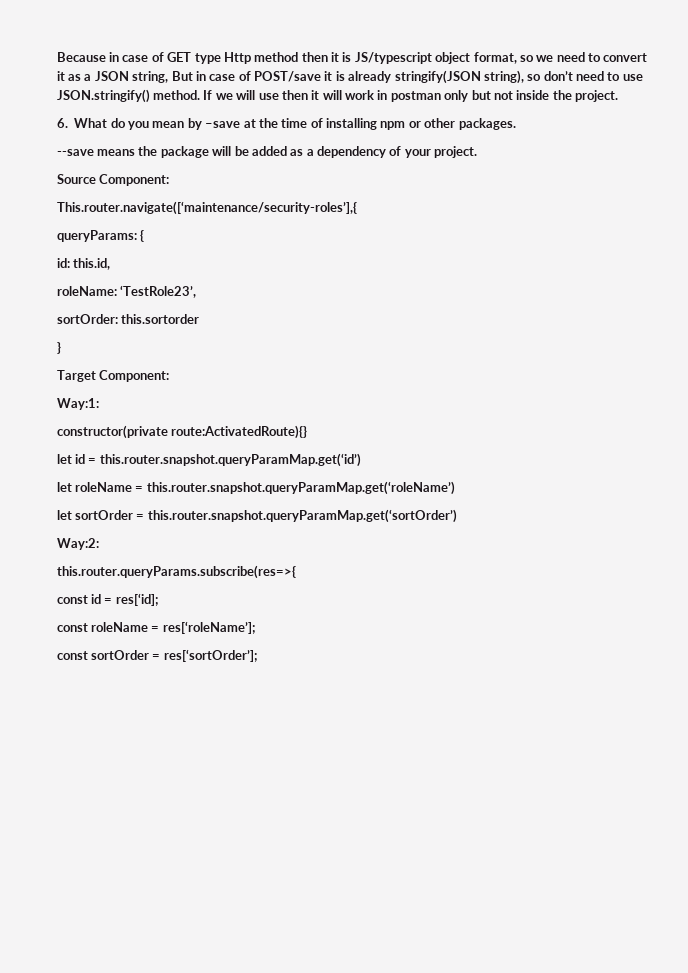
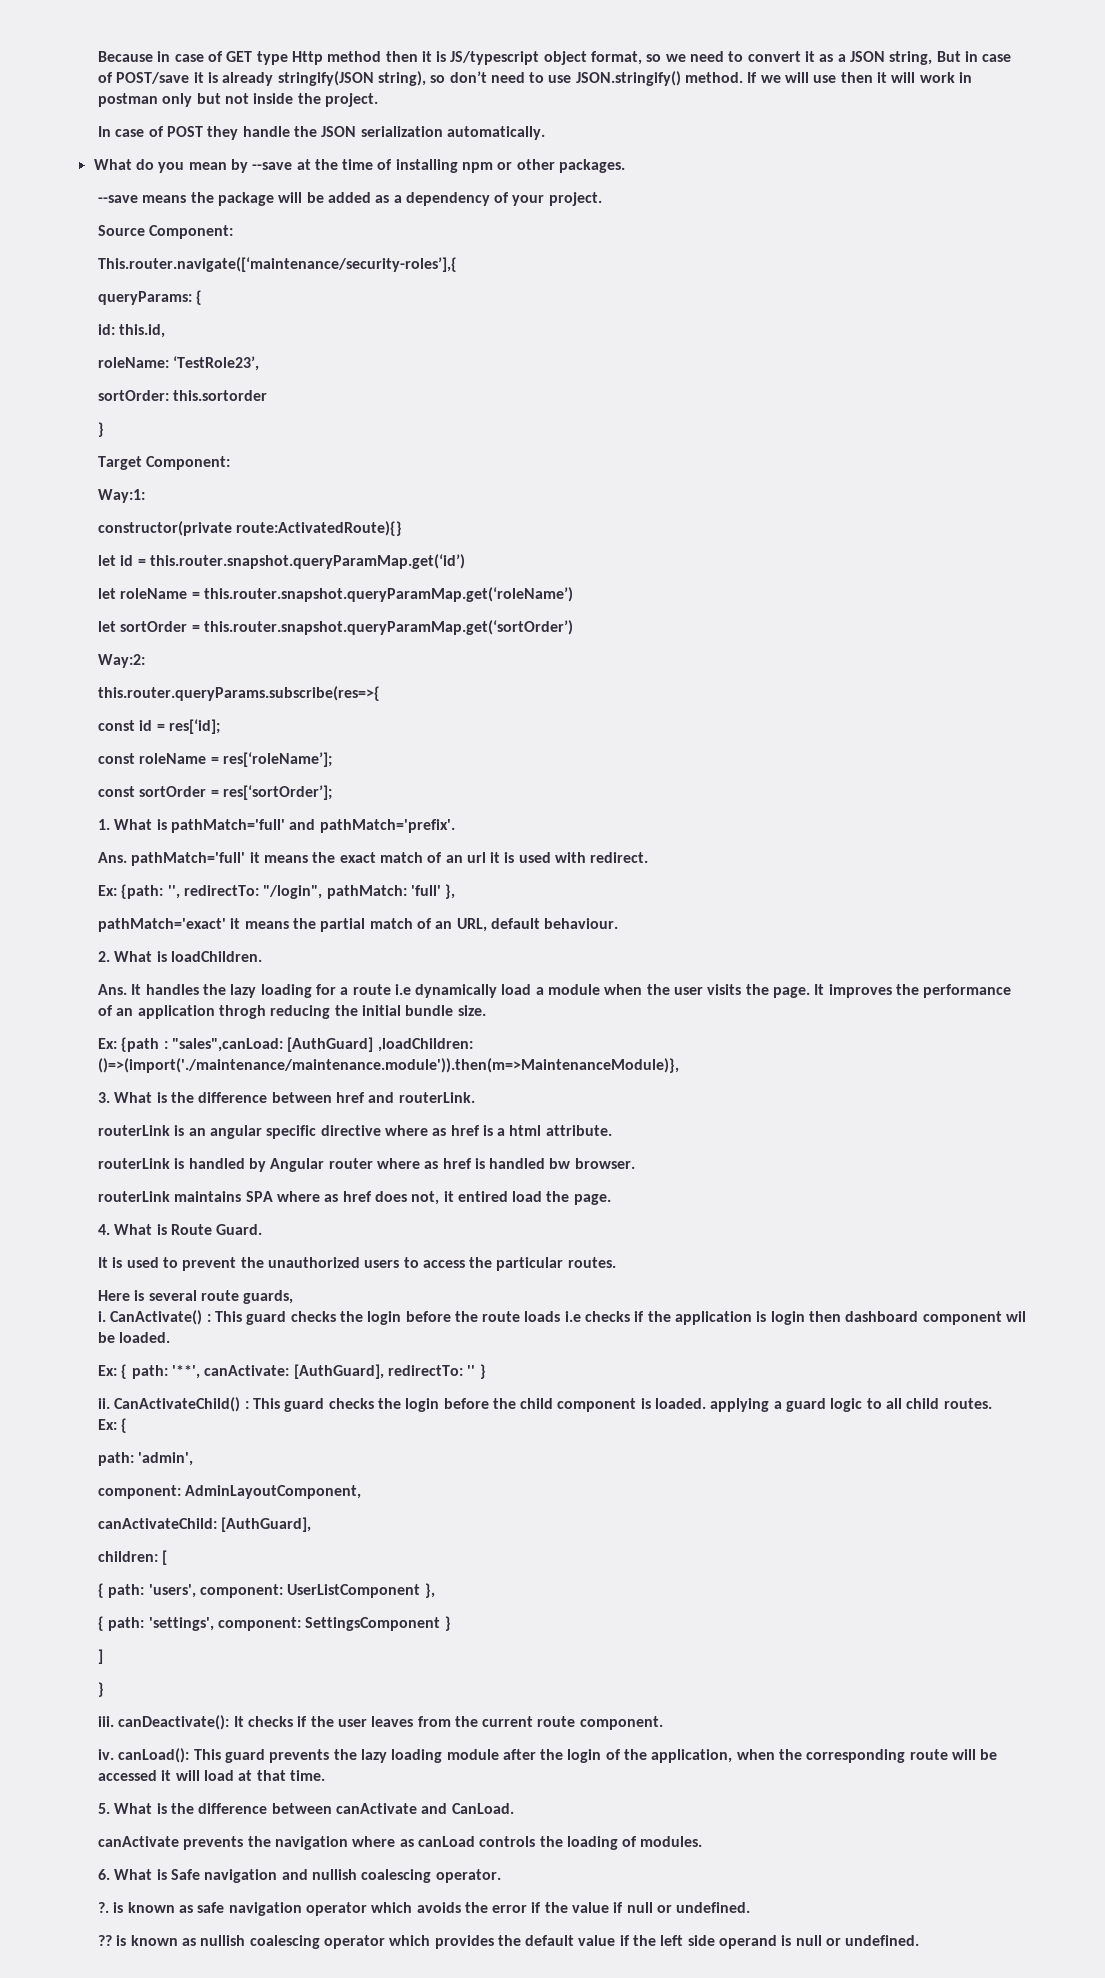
[56,118,68,128] 6. -> [97,126,545,140] In case of POST they handle the JSON serialization automatically. //
[205,121,241,128] –save -> [252,162,293,170] --save
(258, 655) none -> [97,819,455,833] [97,852,649,866] [97,884,456,899] [97,918,619,932] [97,951,262,962] [97,984,1012,998] [97,1005,486,1019] [97,1037,473,1052] [97,1058,679,1073] [97,1092,475,1103] [97,1125,612,1139] [97,1158,635,1172] [97,1191,611,1205] [97,1224,263,1235] [97,1257,616,1271] [97,1290,294,1304] [97,1310,1026,1325] [97,1332,171,1343] [97,1364,486,1379] [97,1397,992,1412] [97,1418,128,1433] [97,1452,194,1466] [97,1485,362,1499] [97,1517,312,1532] [97,1550,168,1565] [97,1583,435,1598] [97,1616,451,1631] [97,1649,103,1664] [97,1682,104,1697] [97,1715,663,1730] [97,1748,998,1763] [97,1770,325,1781] [97,1803,514,1814] [97,1836,703,1850] [97,1869,501,1883] [97,1902,751,1916] [97,1935,920,1949] // 1. What is pathMatch='full' and pathMatch='prefix'. // Ans. pathMatch='full' it means the exact match of an url it is used with redirect. // Ex: {path: '', redirectTo: "/login", pathMatch: 'full' }, // pathMatch='exact' it means the partial match of an URL, default behaviour. // 2. What is loadChildren. // Ans. It handles the lazy loading for a route i.e dynamically load a module when the user visits the page. It improves the performance of an application throgh reducing the initial bundle size. // Ex: {path : "sales",canLoad: [AuthGuard] ,loadChildren: ()=>(import('./maintenance/maintenance.module')).then(m=>MaintenanceModule)}, // 3. What is the difference between href and routerLink. // routerLink is an angular specific directive where as href is a html attribute. // routerLink is handled by Angular router where as href is handled bw browser. // routerLink maintains SPA where as href does not, it entired load the page. // 4. What is Route Guard. // It is used to prevent the unauthorized users to access the particular routes. // Here is several route guards, // i. CanActivate() : This guard checks the login before the route loads i.e checks if the application is login then dashboard component wil be loaded. // Ex: { path: '**', canActivate: [AuthGuard], redirectTo: '' } // ii. CanActivateChild() : This guard checks the login before the child component is loaded. applying a guard logic to all child routes. // Ex: { // path: 'admin', // component: AdminLayoutComponent, // canActivateChild: [AuthGuard], // children: [ // { path: 'users', component: UserListComponent }, // { path: 'settings', component: SettingsComponent } // ] // } // iii. canDeactivate(): It checks if the user leaves from the current route component. // iv. canLoad(): This guard prevents the lazy loading module after the login of the application, when the corresponding route will be accessed it will load at that time. // 5. What is the difference between canActivate and CanLoad. // canActivate prevents the navigation where as canLoad controls the loading of modules. // 6. What is Safe navigation and nullish coalescing operator. // ?. is known as safe navigation operator which avoids the error if the value if null or undefined. // ?? is known as nullish coalescing operator which provides the default value if the left side operand is null or undefined.

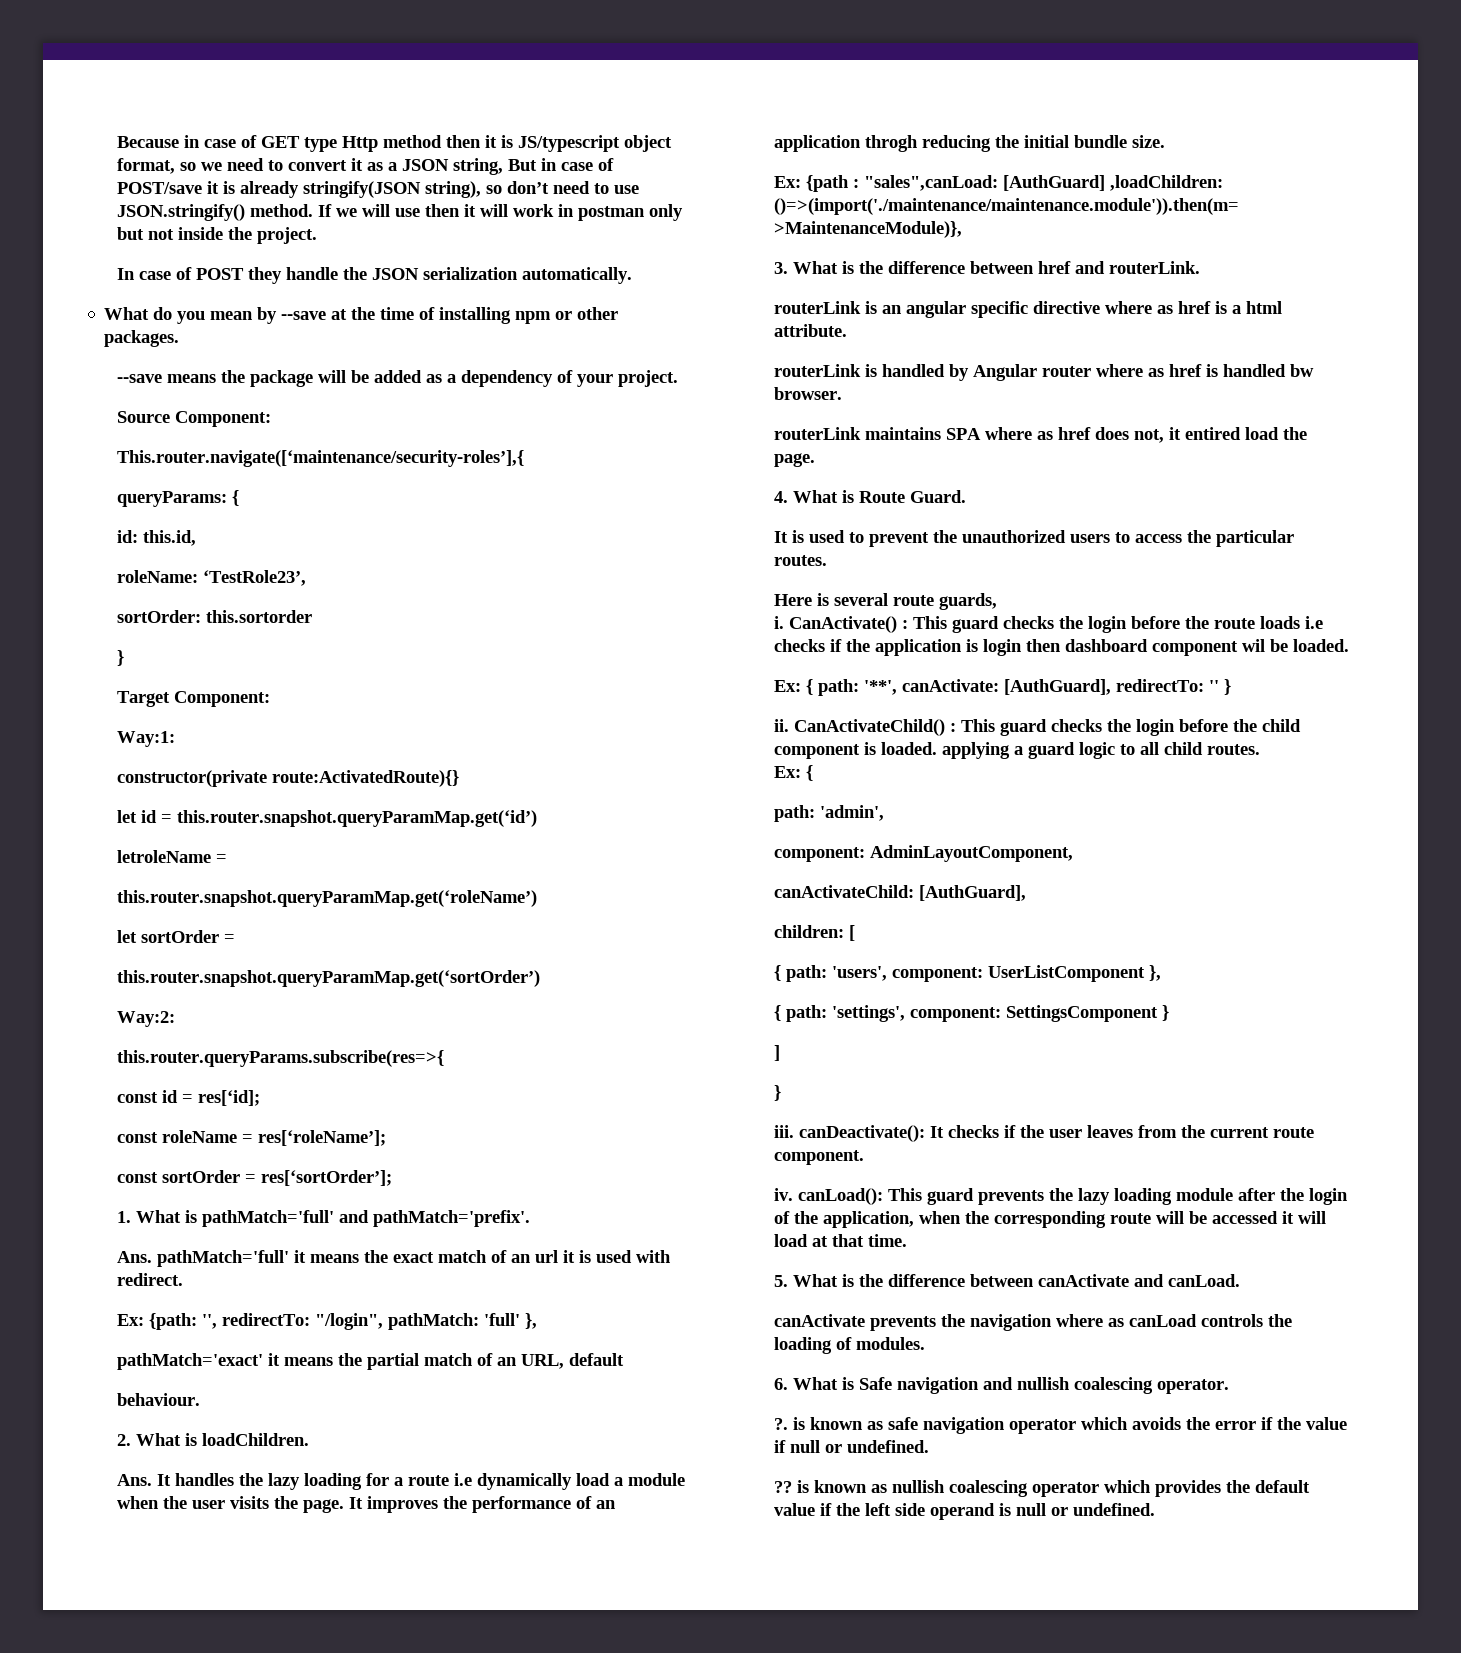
[97,588,200,599] let roleName = -> [117,850,228,863] letroleName = //
(200, 628) none -> (236, 938) //
(540, 923) none -> (625, 1359) //
[451,1803,514,1814] CanLoad. -> [1168,1274,1241,1287] canLoad.

